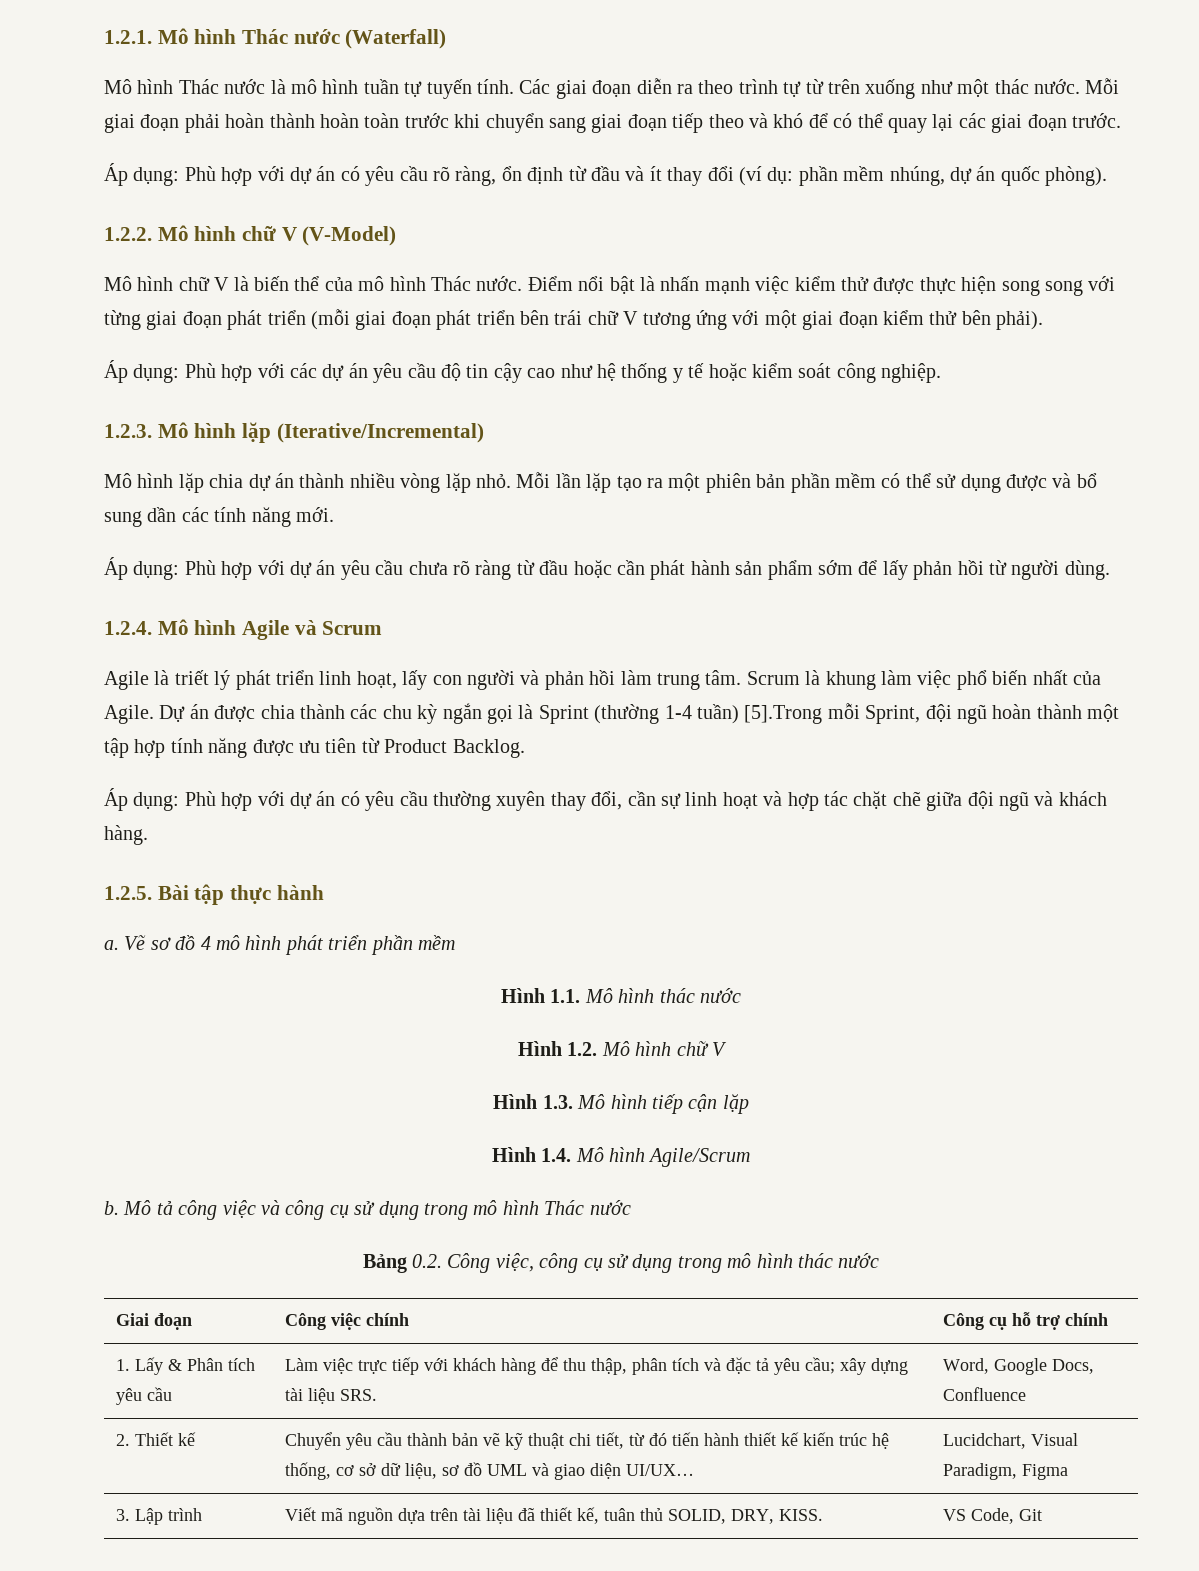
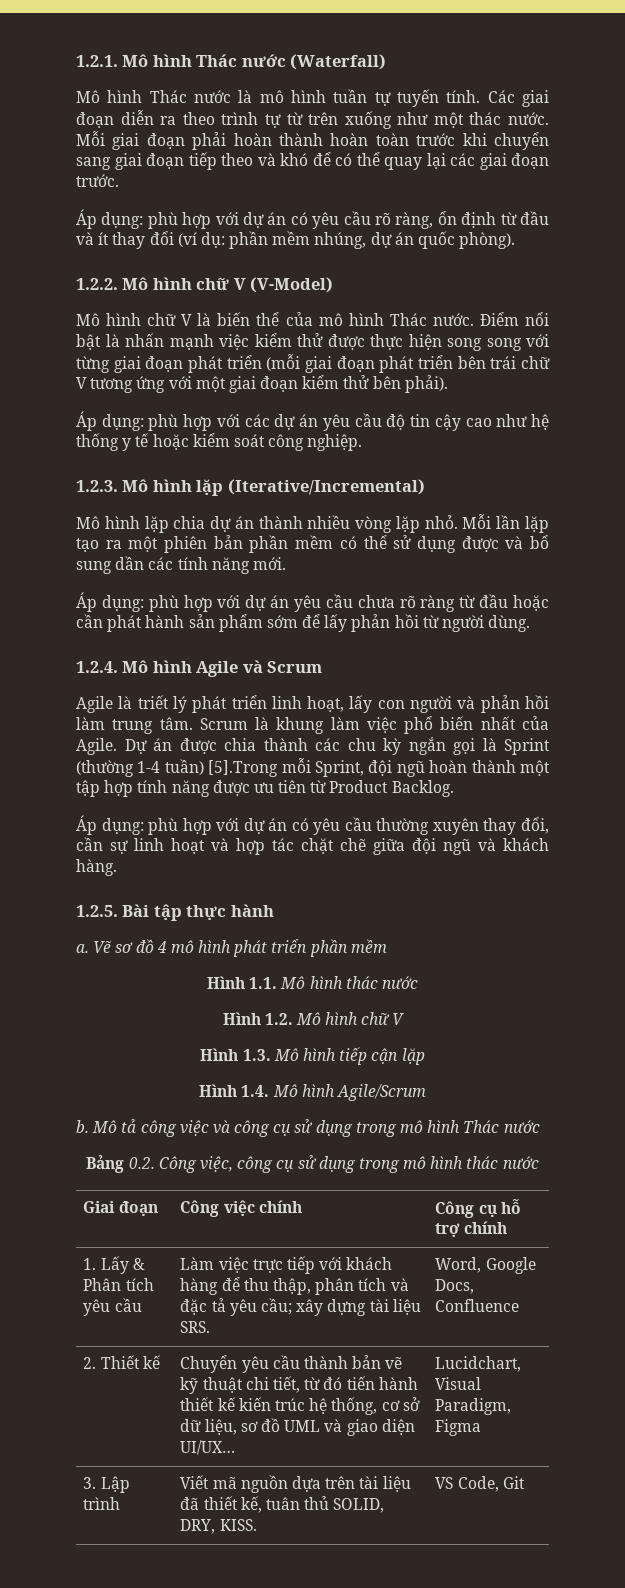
[184,166,216,181] Phù -> [147,212,178,229] phù
[184,363,216,378] Phù -> [148,414,179,431] phù
[184,560,216,575] Phù -> [148,595,179,612] phù
[184,791,216,806] Phù -> [148,818,179,835] phù

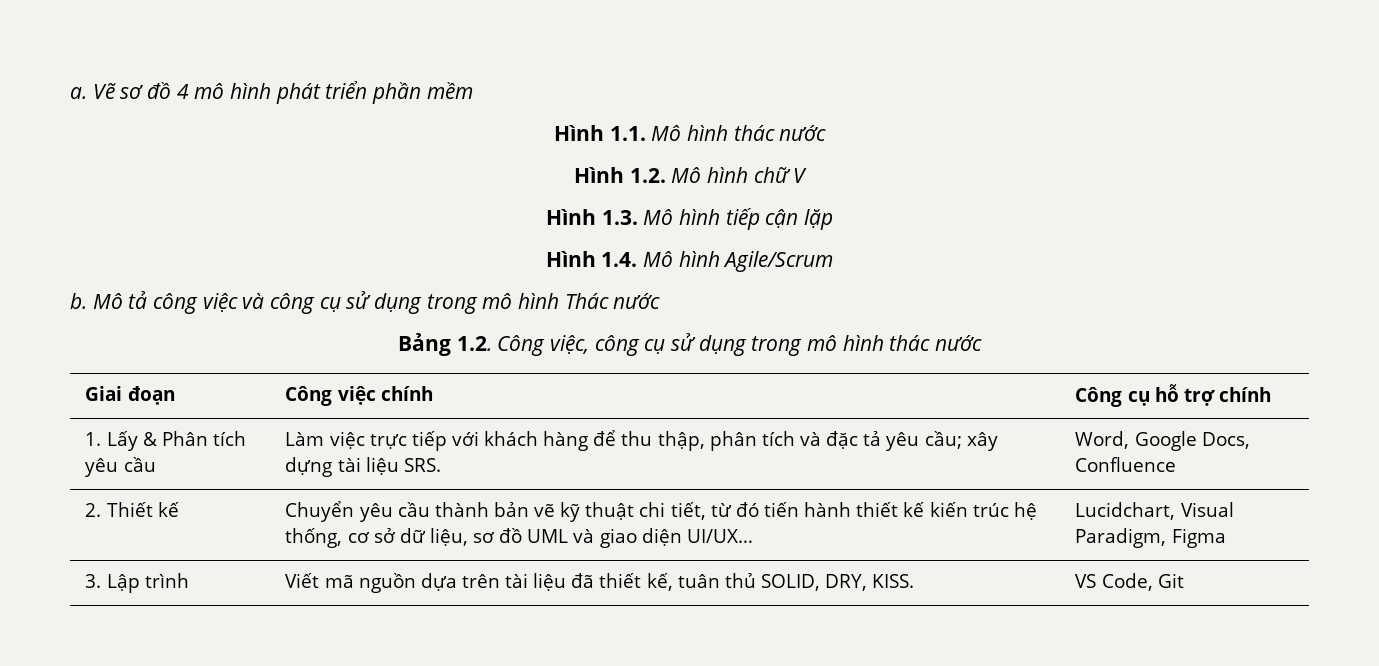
[76,54,387,70] [76,89,549,107] [76,110,549,129] [76,131,549,150] [76,152,549,170] [76,174,119,187] [76,209,549,229] [76,231,516,249] [76,277,334,293] [76,312,549,326] [76,333,549,351] [76,354,550,373] [76,375,448,393] [76,411,549,431] [76,433,363,451] [76,479,425,496] [76,514,549,533] [76,535,549,553] [76,556,286,574] [76,592,549,612] [76,614,531,632] [76,660,323,677] [76,695,549,713] [76,716,549,734] [76,737,550,755] [76,758,550,777] [76,780,454,797] [76,815,549,835] [76,837,549,855] [76,859,117,876] [76,904,274,921] 1.2.1. Mô hình Thác nước (Waterfall) // Mô hình Thác nước là mô hình tuần tự tuyến tính. Các giai đoạn diễn ra theo trình tự từ trên xuống như một thác nước. Mỗi giai đoạn phải hoàn thành hoàn toàn trước khi chuyển sang giai đoạn tiếp theo và khó để có thể quay lại các giai đoạn trước. // Áp dụng: phù hợp với dự án có yêu cầu rõ ràng, ổn định từ đầu và ít thay đổi (ví dụ: phần mềm nhúng, dự án quốc phòng). // 1.2.2. Mô hình chữ V (V-Model) // Mô hình chữ V là biến thể của mô hình Thác nước. Điểm nổi bật là nhấn mạnh việc kiểm thử được thực hiện song song với từng giai đoạn phát triển (mỗi giai đoạn phát triển bên trái chữ V tương ứng với một giai đoạn kiểm thử bên phải). // Áp dụng: phù hợp với các dự án yêu cầu độ tin cậy cao như hệ thống y tế hoặc kiểm soát công nghiệp. // 1.2.3. Mô hình lặp (Iterative/Incremental) // Mô hình lặp chia dự án thành nhiều vòng lặp nhỏ. Mỗi lần lặp tạo ra một phiên bản phần mềm có thể sử dụng được và bổ sung dần các tính năng mới. // Áp dụng: phù hợp với dự án yêu cầu chưa rõ ràng từ đầu hoặc cần phát hành sản phẩm sớm để lấy phản hồi từ người dùng. // 1.2.4. Mô hình Agile và Scrum // Agile là triết lý phát triển linh hoạt, lấy con người và phản hồi làm trung tâm. Scrum là khung làm việc phổ biến nhất của Agile. Dự án được chia thành các chu kỳ ngắn gọi là Sprint (thường 1-4 tuần) [5].Trong mỗi Sprint, đội ngũ hoàn thành một tập hợp tính năng được ưu tiên từ Product Backlog. // Áp dụng: phù hợp với dự án có yêu cầu thường xuyên thay đổi, cần sự linh hoạt và hợp tác chặt chẽ giữa đội ngũ và khách hàng. // 1.2.5. Bài tập thực hành // -> (70, 93) none
[128,1157,155,1169] 0.2. -> [456,336,492,351] 1.2.

